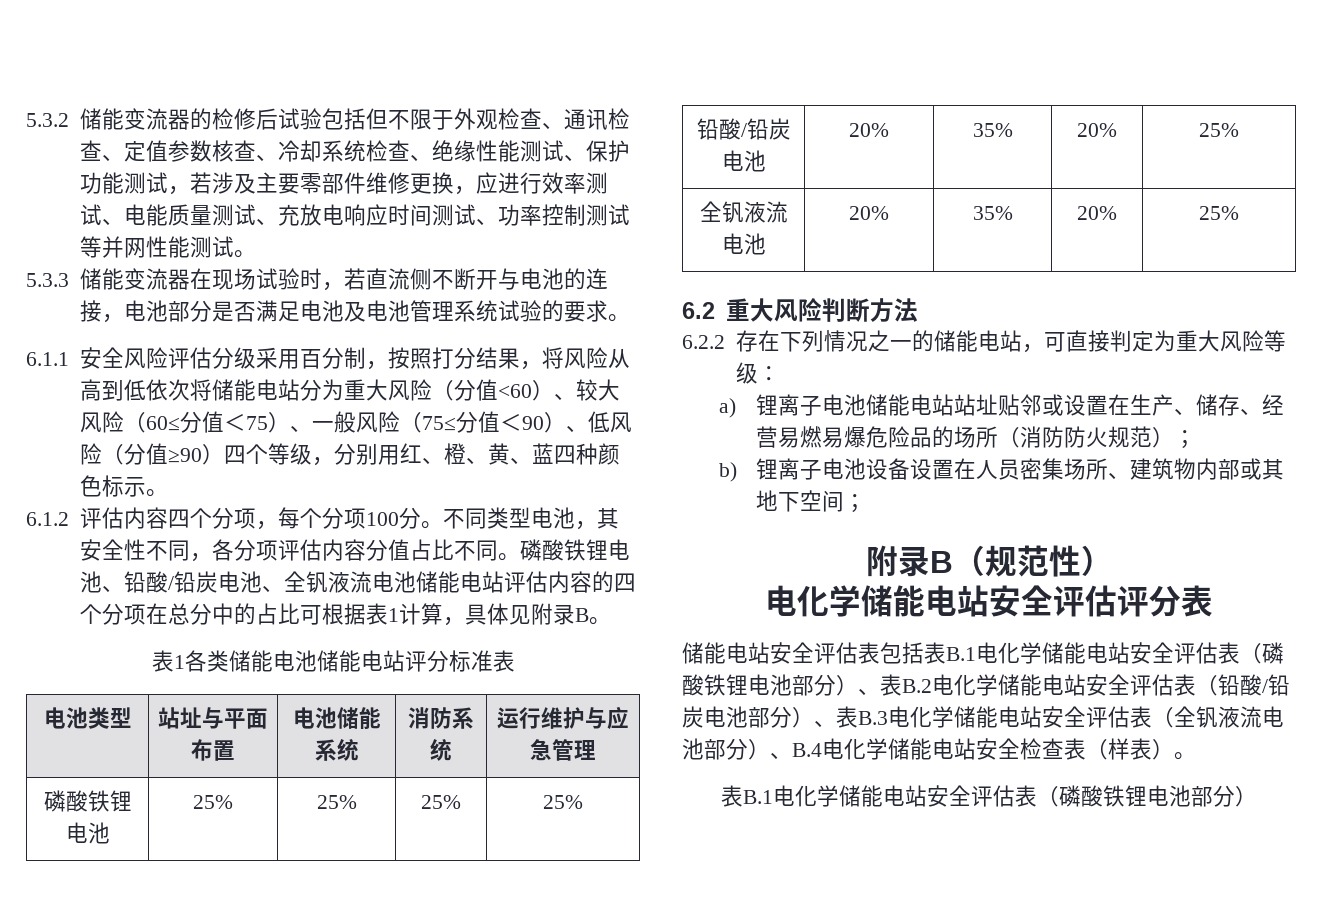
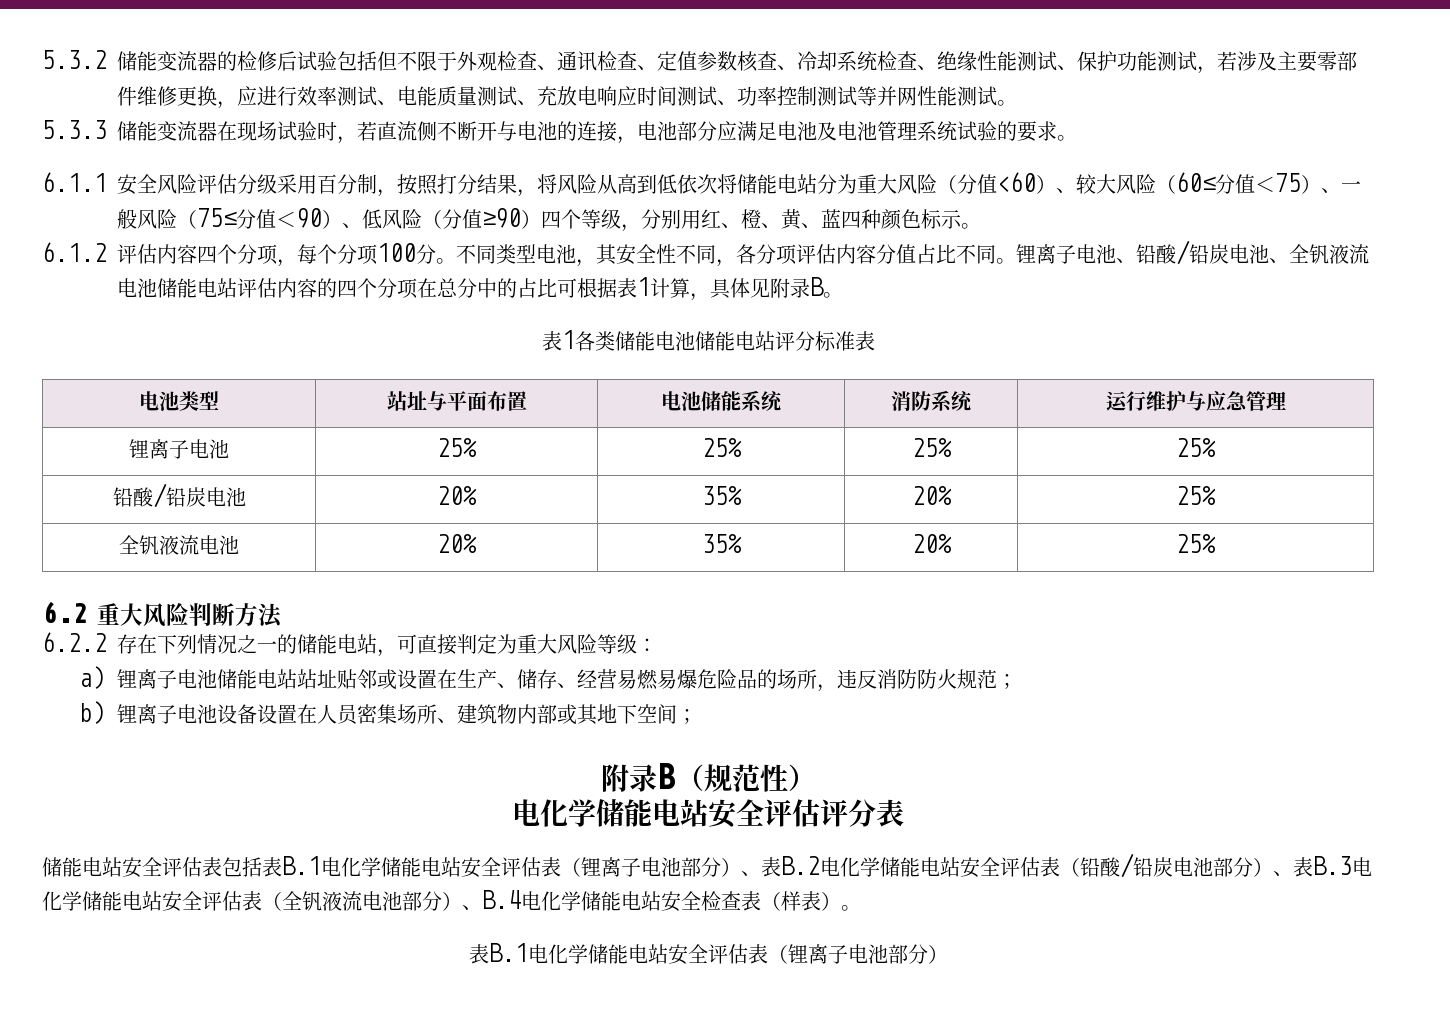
[211,301,256,322] 是否 -> [717,121,737,141] 应
[519,539,608,561] 磷酸铁锂 -> [1016,244,1076,264] 锂离子
[43,790,132,812] 磷酸铁锂 -> [129,439,189,459] 锂离子
[997,427,1020,448] （ -> [816,669,877,692] ，违反
[1151,427,1174,448] ） -> (997, 679) none
[1262,642,1284,664] [682,674,748,696] 磷酸铁锂 -> [581,857,641,877] 锂离子
[1059,785,1147,807] 磷酸铁锂 -> [787,944,848,964] 锂离子

